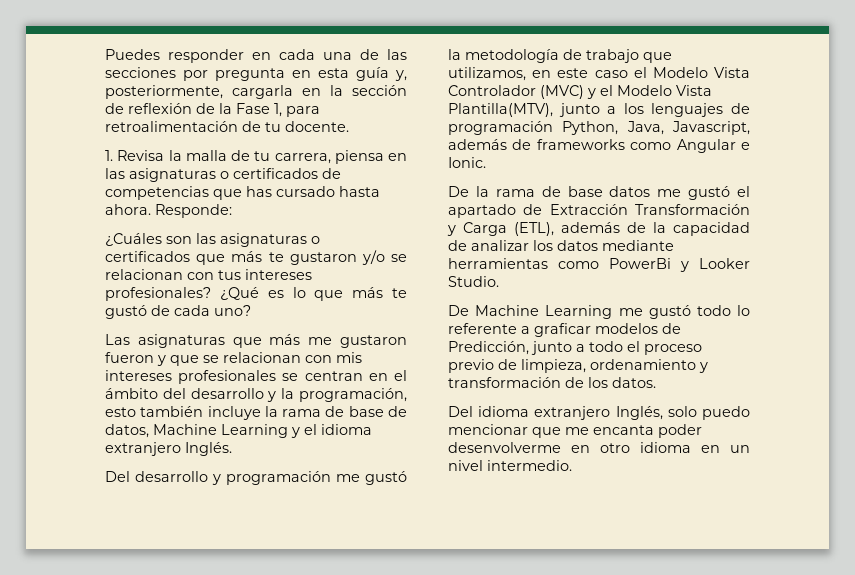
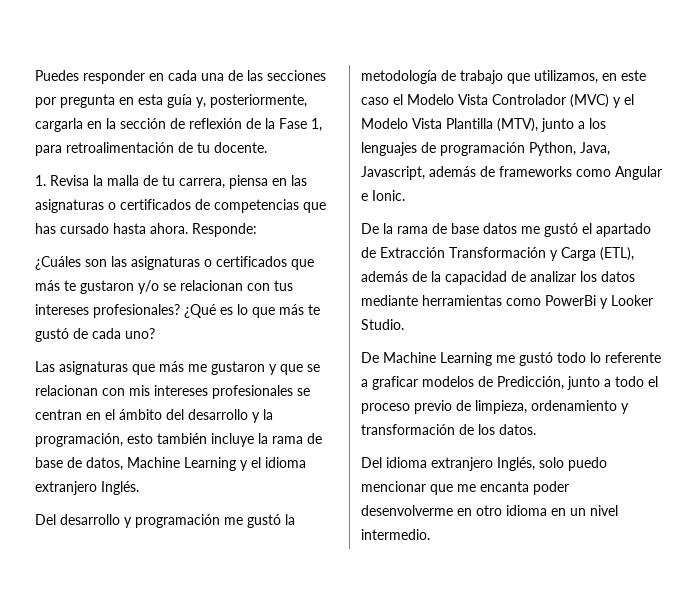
[105,352,154,363] fueron -> (265, 368) none
[448,103,553,117] Plantilla(MTV), -> [446,118,538,132] Plantilla (MTV),

